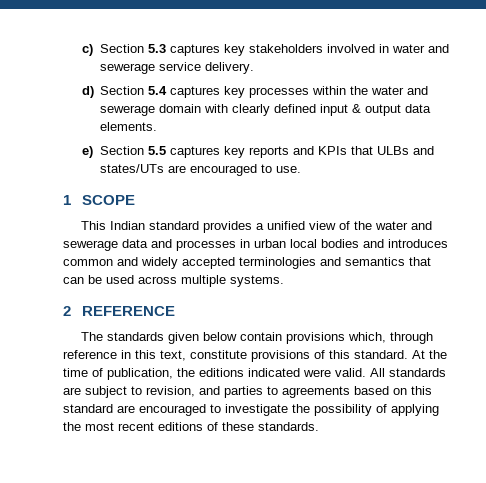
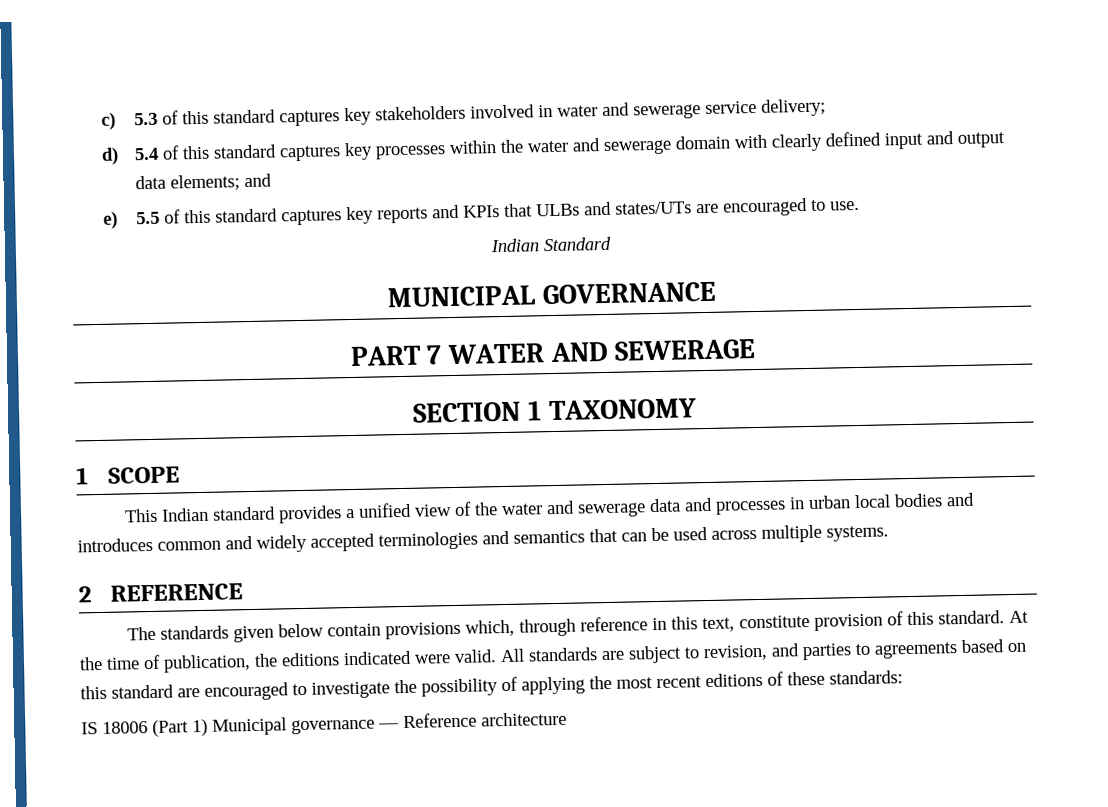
[99,44,166,53] Section 5.3 -> [133,109,276,126] 5.3 of this standard
[204,62,254,74] delivery. -> [760,98,826,117] delivery;
[99,86,167,95] Section 5.4 -> [133,144,277,161] 5.4 of this standard
[351,104,361,113] & -> [925,131,954,145] and
[99,122,157,131] elements. -> [169,173,272,192] elements; and
[99,146,166,155] Section 5.5 -> [135,208,278,225] 5.5 of this standard
(301, 169) none -> [490,236,611,253] [387,281,717,308] [349,339,757,367] [412,398,697,423] // Indian Standard // MUNICIPAL GOVERNANCE // PART 7 WATER AND SEWERAGE // SECTION 1 TAXONOMY
[251,350,310,362] provisions -> [813,613,883,631] provision
[258,422,319,431] standards. -> [829,670,903,685] [81,711,567,737] standards: // IS 18006 (Part 1) Municipal governance — Reference architecture

